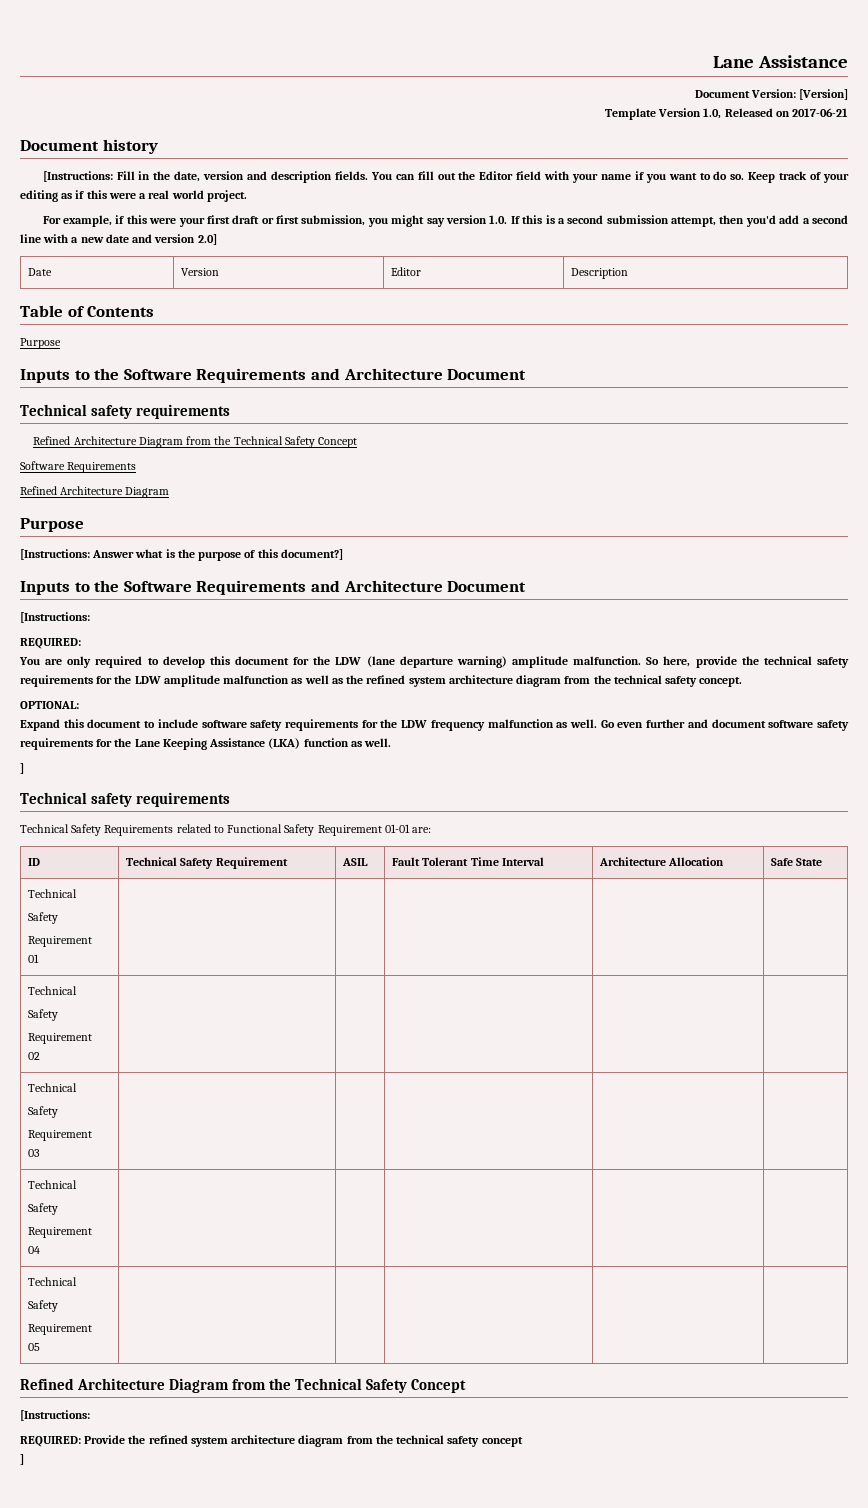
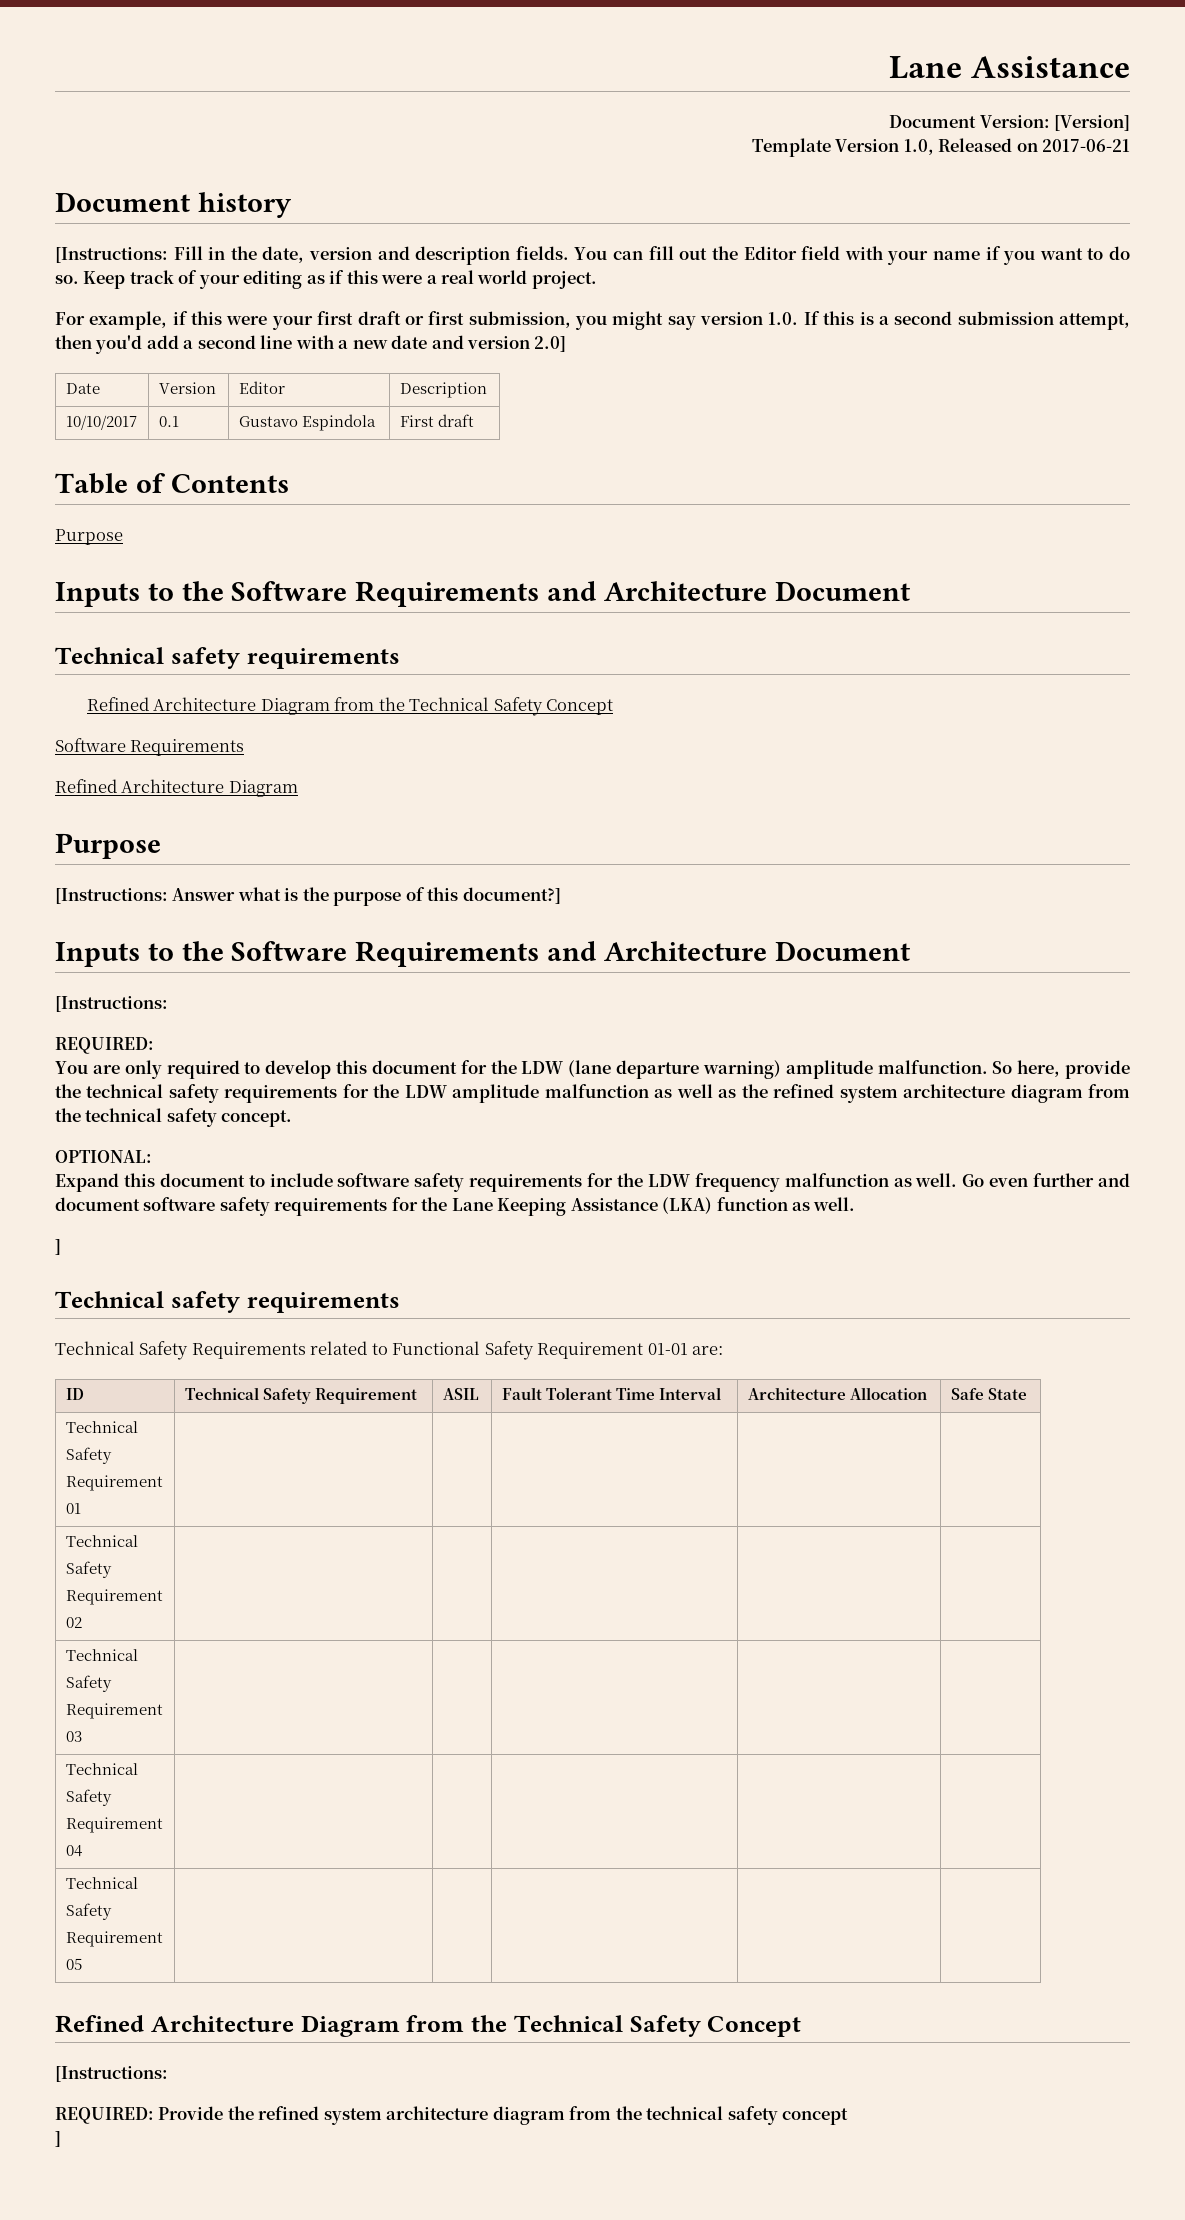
(629, 273) none -> [65,415,137,430] [158,416,179,427] [238,414,377,431] [399,414,475,427] // 10/10/2017 | 0.1 | Gustavo Espindola | First draft

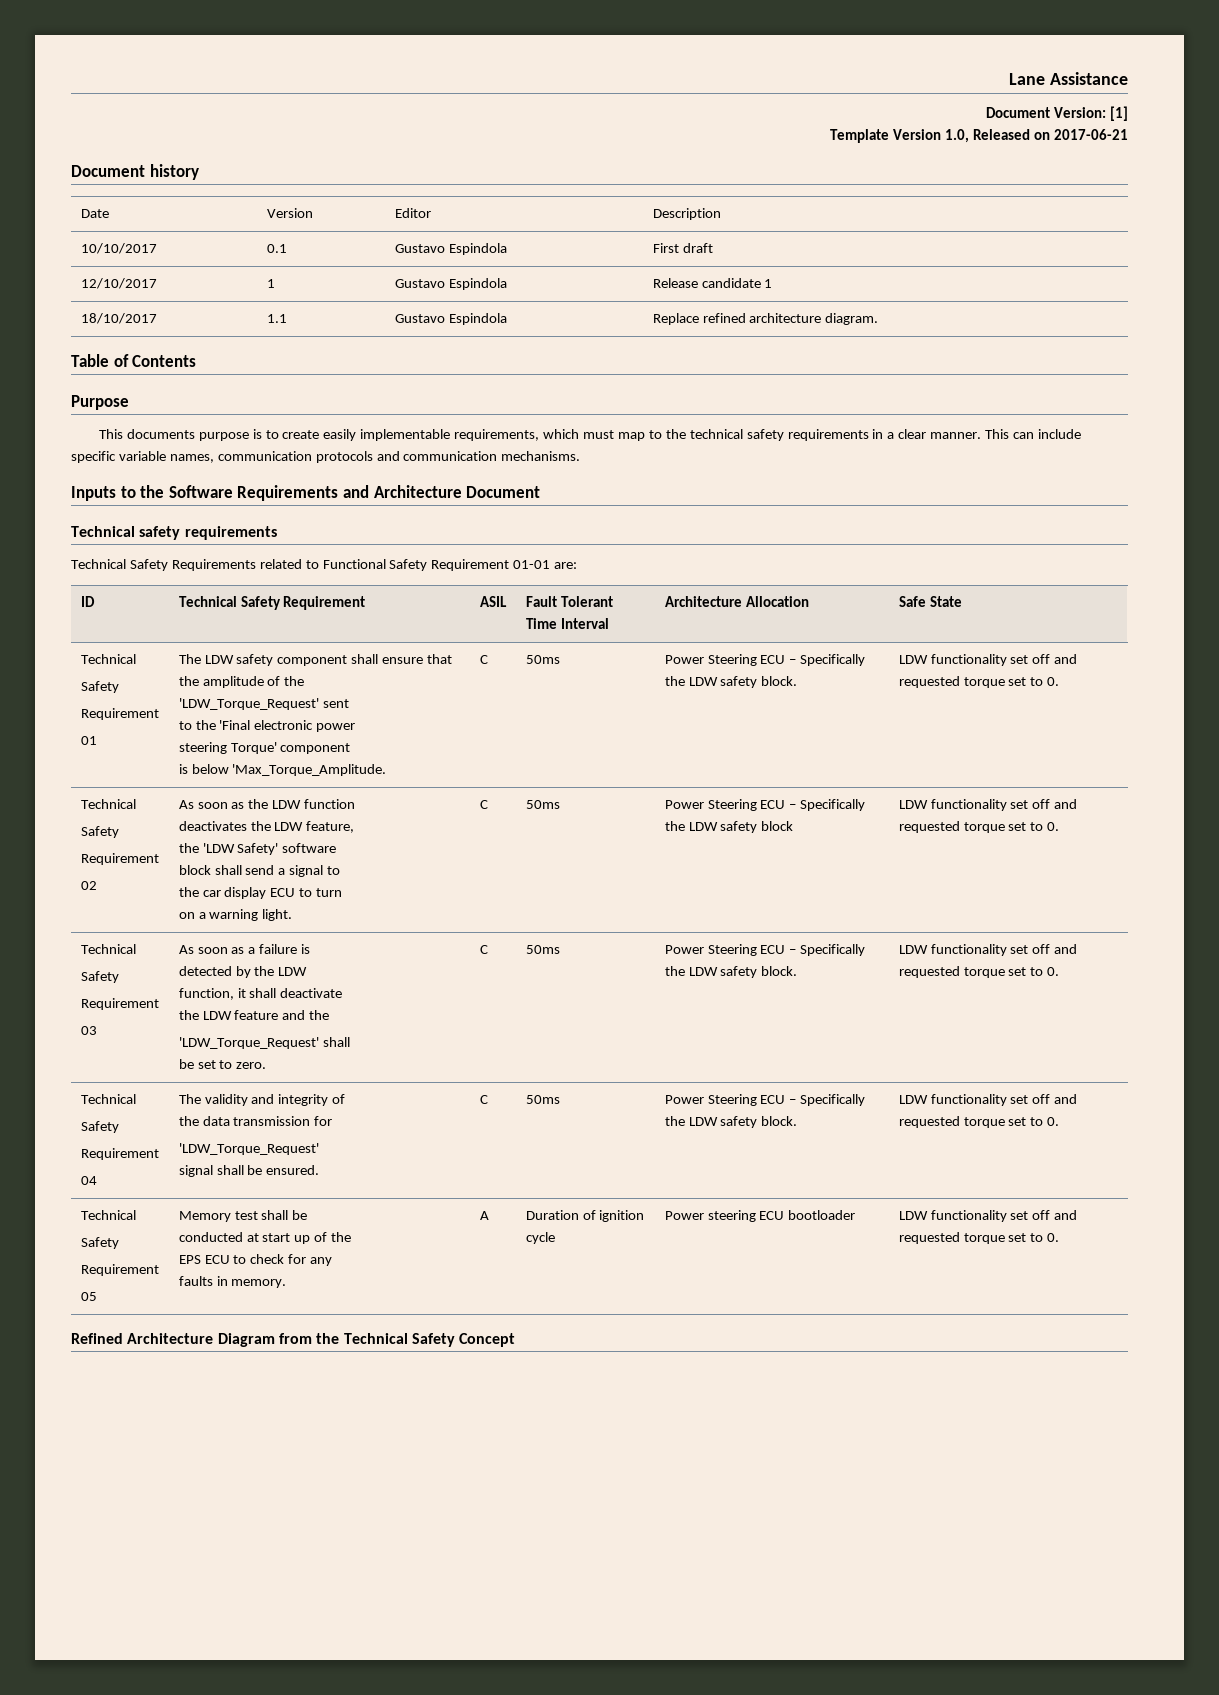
[1054,115,1130,131] [Version] -> [1110,106,1128,121] [1]
[55,246,1130,265] [55,270,597,289] [55,311,1131,330] [55,335,567,354] // [Instructions: Fill in the date, version and description fields. You can fill out the Editor field with your name if you want to do so. Keep track of your editing as if this were a real world project. // For example, if this were your first draft or first submission, you might say version 1.0. If this is a second submission attempt, then you'd add a second line with a new date and version 2.0] -> (199, 172) none
[55,473,289,494] [55,529,123,545] // Table of Contents // Purpose -> [80,278,157,289] [266,279,275,288] [394,278,507,290] [652,278,773,288] [80,313,157,324] [266,314,287,323] [394,313,507,325] [652,313,879,325] [71,354,197,367] [71,395,129,410] [98,429,1081,441] [71,451,581,463] // 12/10/2017 | 1 | Gustavo Espindola | Release candidate 1 // 18/10/2017 | 1.1 | Gustavo Espindola | Replace refined architecture diagram. // Table of Contents // Purpose // This documents purpose is to create easily implementable requirements, which must map to the technical safety requirements in a clear manner. This can include specific variable names, communication protocols and communication mechanisms.
[87,697,614,716] [55,738,245,756] [55,779,298,797] [55,833,161,859] [55,887,561,906] [55,941,910,967] [55,996,168,1012] [55,1037,154,1054] [55,1060,1131,1079] [55,1084,1131,1103] [55,1108,293,1127] [55,1150,152,1163] [55,1173,1131,1192] [55,1197,856,1216] [55,1239,61,1255] [55,1291,400,1313] // Refined Architecture Diagram from the Technical Safety Concept // Software Requirements // Refined Architecture Diagram // Purpose // [Instructions: Answer what is the purpose of this document?] // Inputs to the Software Requirements and Architecture Document // [Instructions: // REQUIRED: // You are only required to develop this document for the LDW (lane departure warning) amplitude malfunction. So here, provide the technical safety requirements for the LDW amplitude malfunction as well as the refined system architecture diagram from the technical safety concept. // OPTIONAL: // Expand this document to include software safety requirements for the LDW frequency malfunction as well. Go even further and document software safety requirements for the Lane Keeping Assistance (LKA) function as well. // ] // Technical safety requirements -> (277, 533) none
[65,1535,138,1547] [65,1561,112,1578] [65,1589,163,1605] [65,1617,82,1628] [65,1649,138,1661] [65,1675,112,1692] [65,1703,163,1719] [65,1731,82,1742] [65,1763,138,1775] [65,1789,112,1806] [65,1817,163,1833] [65,1845,82,1857] [65,1877,138,1889] [65,1903,112,1920] [65,1931,163,1947] [65,1958,82,1970] [55,2015,802,2037] [55,2066,168,2082] [55,2106,849,2125] [55,2131,61,2147] | | | | // Technical // Safety // Requirement // 02 | | | | | // Technical // Safety // Requirement // 03 | | | | | // Technical // Safety // Requirement // 04 | | | | | // Technical // Safety // Requirement // 05 | | | | | // Refined Architecture Diagram from the Technical Safety Concept // [Instructions: // REQUIRED: Provide the refined system architecture diagram from the technical safety concept // ] -> [178,654,453,666] [178,676,305,688] [178,698,349,710] [178,720,356,732] [178,742,351,754] [178,764,387,776] [479,655,488,664] [525,655,560,664] [664,654,866,666] [664,676,798,688] [898,654,1078,666] [898,676,1060,688] [80,799,136,809] [80,826,119,838] [80,853,159,865] [80,881,97,890] [178,799,356,809] [178,821,355,833] [178,843,337,855] [178,865,341,877] [178,887,343,899] [178,909,293,921] [479,800,488,809] [525,800,560,809] [664,799,866,811] [664,821,794,833] [898,799,1078,811] [898,821,1060,833] [80,944,136,954] [80,971,119,983] [80,998,159,1010] [80,1026,97,1035] [178,944,311,954] [178,966,308,978] [178,988,343,1000] [178,1010,330,1020] [178,1037,350,1049] [178,1059,267,1069] [479,945,488,954] [525,945,560,954] [664,944,866,956] [664,966,798,978] [898,944,1078,956] [898,966,1060,978] [80,1094,136,1104] [80,1121,119,1133] [80,1148,159,1160] [80,1176,97,1185] [178,1094,346,1106] [178,1116,333,1126] [178,1143,319,1155] [178,1165,320,1177] [479,1095,488,1104] [525,1095,560,1104] [664,1094,866,1106] [664,1116,798,1128] [898,1094,1078,1106] [898,1116,1060,1128] [80,1210,136,1220] [80,1237,119,1249] [80,1264,159,1276] [80,1292,97,1301] [178,1210,308,1222] [178,1232,352,1244] [178,1254,333,1266] [178,1276,287,1288] [479,1211,489,1220] [525,1210,645,1222] [525,1232,555,1244] [664,1210,856,1222] [898,1210,1078,1222] [898,1232,1060,1244] [71,1333,516,1347] The LDW safety component shall ensure that the amplitude of the // 'LDW_Torque_Request' sent // to the 'Final electronic power // steering Torque' component // is below 'Max_Torque_Amplitude. | C | 50ms | Power Steering ECU – Specifically the LDW safety block. | LDW functionality set off and requested torque set to 0. // Technical // Safety // Requirement // 02 | As soon as the LDW function // deactivates the LDW feature, // the 'LDW Safety' software // block shall send a signal to // the car display ECU to turn // on a warning light. | C | 50ms | Power Steering ECU – Specifically the LDW safety block | LDW functionality set off and requested torque set to 0. // Technical // Safety // Requirement // 03 | As soon as a failure is // detected by the LDW // function, it shall deactivate // the LDW feature and the // 'LDW_Torque_Request' shall // be set to zero. | C | 50ms | Power Steering ECU – Specifically the LDW safety block. | LDW functionality set off and requested torque set to 0. // Technical // Safety // Requirement // 04 | The validity and integrity of // the data transmission for // 'LDW_Torque_Request' // signal shall be ensured. | C | 50ms | Power Steering ECU – Specifically the LDW safety block. | LDW functionality set off and requested torque set to 0. // Technical // Safety // Requirement // 05 | Memory test shall be // conducted at start up of the // EPS ECU to check for any // faults in memory. | A | Duration of ignition cycle | Power steering ECU bootloader | LDW functionality set off and requested torque set to 0. // Refined Architecture Diagram from the Technical Safety Concept

